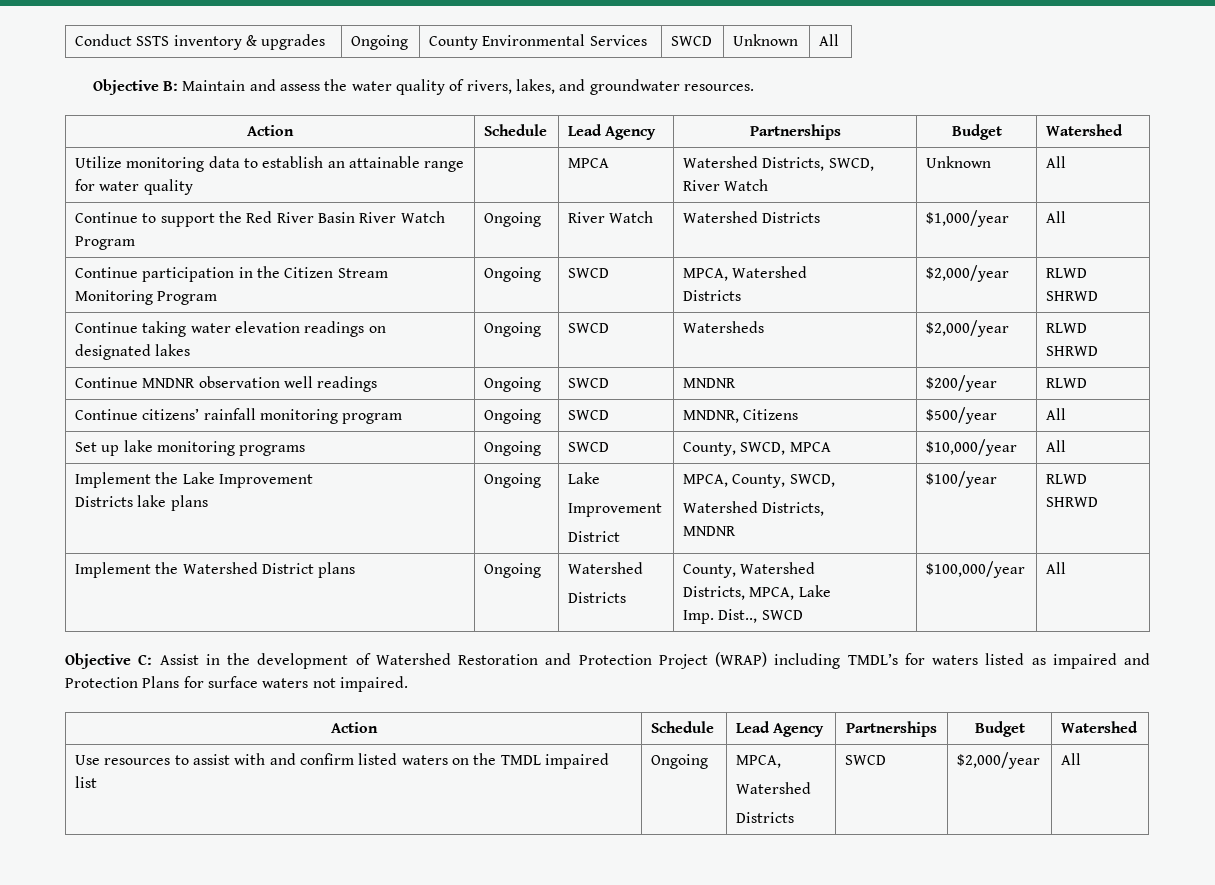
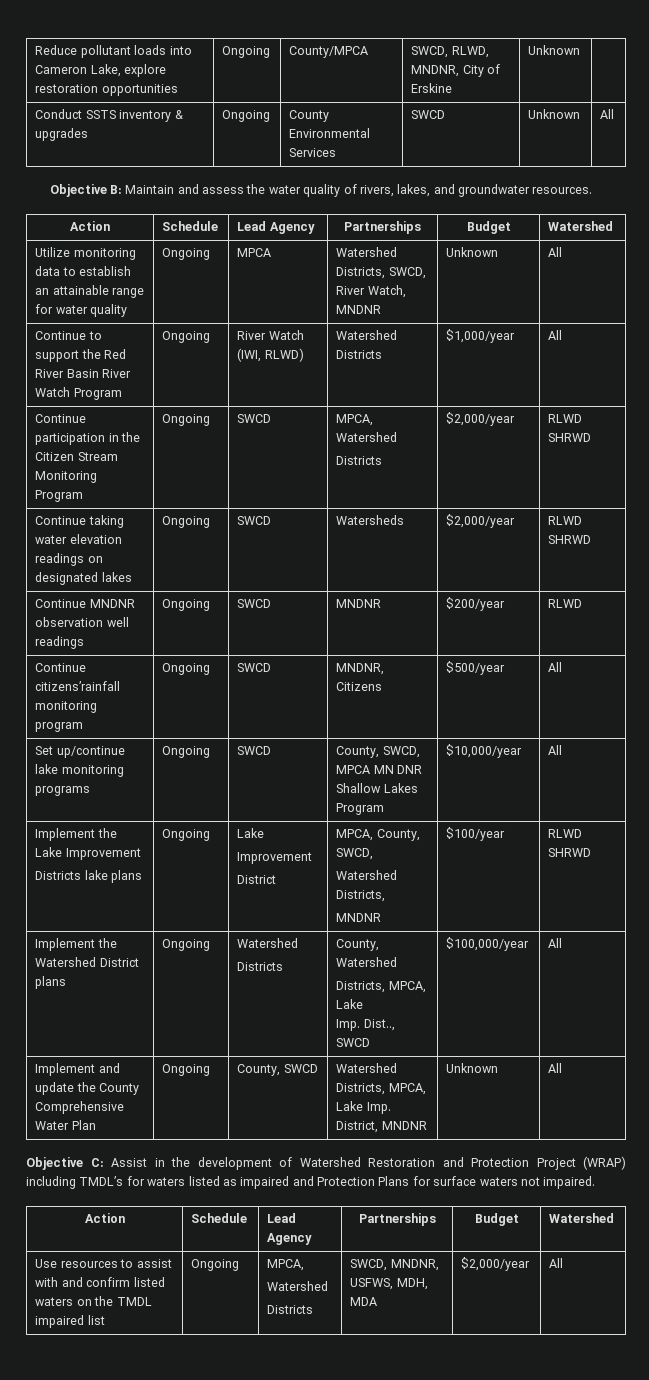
(75, 40) none -> [35,45,192,58] [35,64,167,77] [35,84,178,96] [222,46,271,58] [289,46,369,58] [411,46,489,58] [411,64,501,77] [411,83,453,93] [528,45,581,55] Reduce pollutant loads into Cameron Lake, explore restoration opportunities | Ongoing | County/MPCA | SWCD, RLWD, MNDNR, City of Erskine | Unknown | //
(193, 187) none -> [162,248,211,260] Ongoing
[724,179,769,191] Watch -> [367,285,406,298] [336,305,382,314] Watch, MNDNR
(654, 217) none -> [237,348,304,362] (IWI, RLWD)
[142,408,256,420] citizens’ rainfall -> [35,681,121,691] citizens’rainfall
[101,445,120,456] up -> [56,746,125,758] up/continue
(831, 447) none -> [373,765,423,774] [336,783,418,793] [336,803,385,815] MN DNR Shallow Lakes Program
(1067, 568) none -> [35,1063,120,1076] [35,1082,140,1095] [35,1101,125,1114] [35,1120,96,1130] [162,1064,211,1076] [237,1064,318,1076] [336,1063,398,1073] [336,1083,426,1095] [336,1101,391,1114] [336,1121,427,1133] [446,1063,499,1073] [548,1063,563,1073] // Implement and update the County Comprehensive Water Plan | Ongoing | County, SWCD | Watershed Districts, MPCA, Lake Imp. District, MNDNR | Unknown | All
[845,755,887,765] SWCD -> [350,1259,439,1271] [350,1278,428,1290] [350,1297,378,1306] SWCD, MNDNR, USFWS, MDH, MDA

